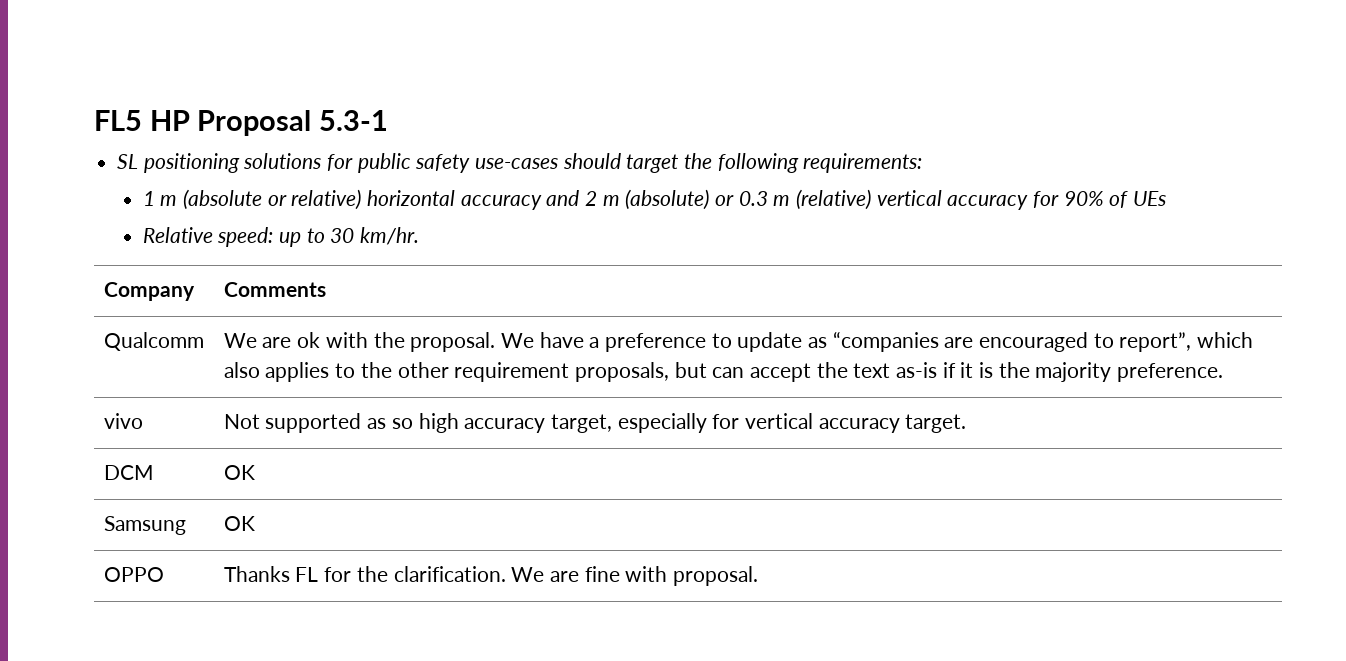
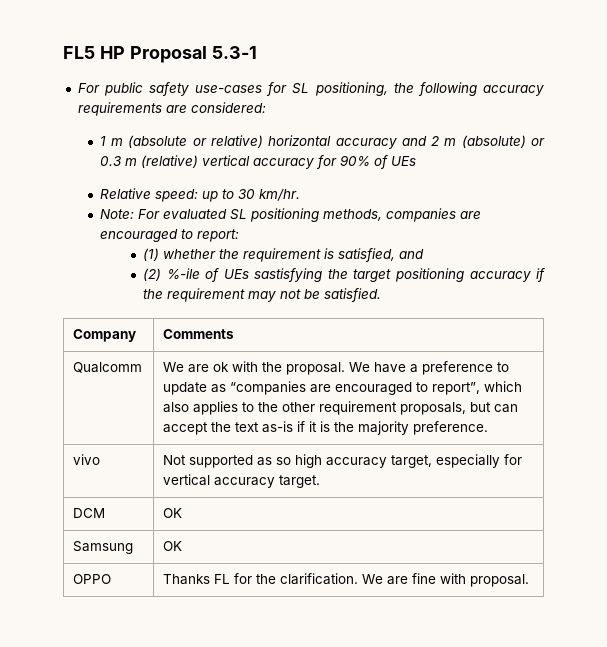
[117,153,923,173] SL positioning solutions for public safety use-cases should target the following requirements: -> [77,82,544,96] [77,102,266,116] For public safety use-cases for SL positioning, the following accuracy requirements are considered:
(420, 236) none -> [99,208,481,222] [99,229,239,242] [143,248,425,262] [143,268,546,282] [143,288,382,302] // Note: For evaluated SL positioning methods, companies are encouraged to report: // (1) whether the requirement is satisfied, and // (2) %-ile of UEs sastisfying the target positioning accuracy if the requirement may not be satisfied.

